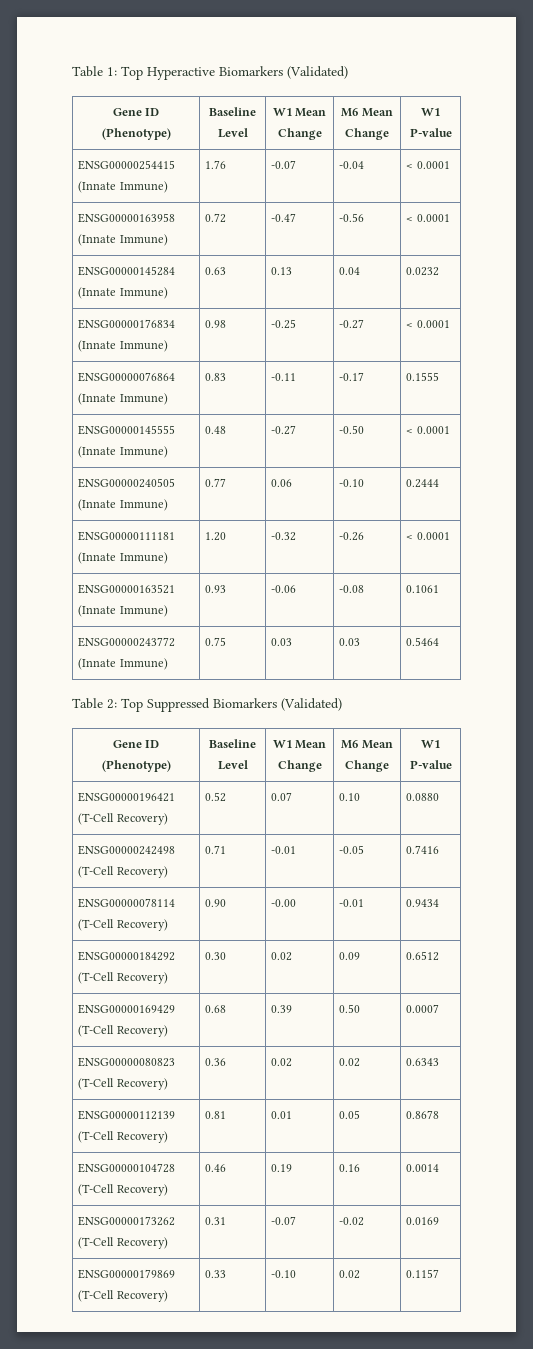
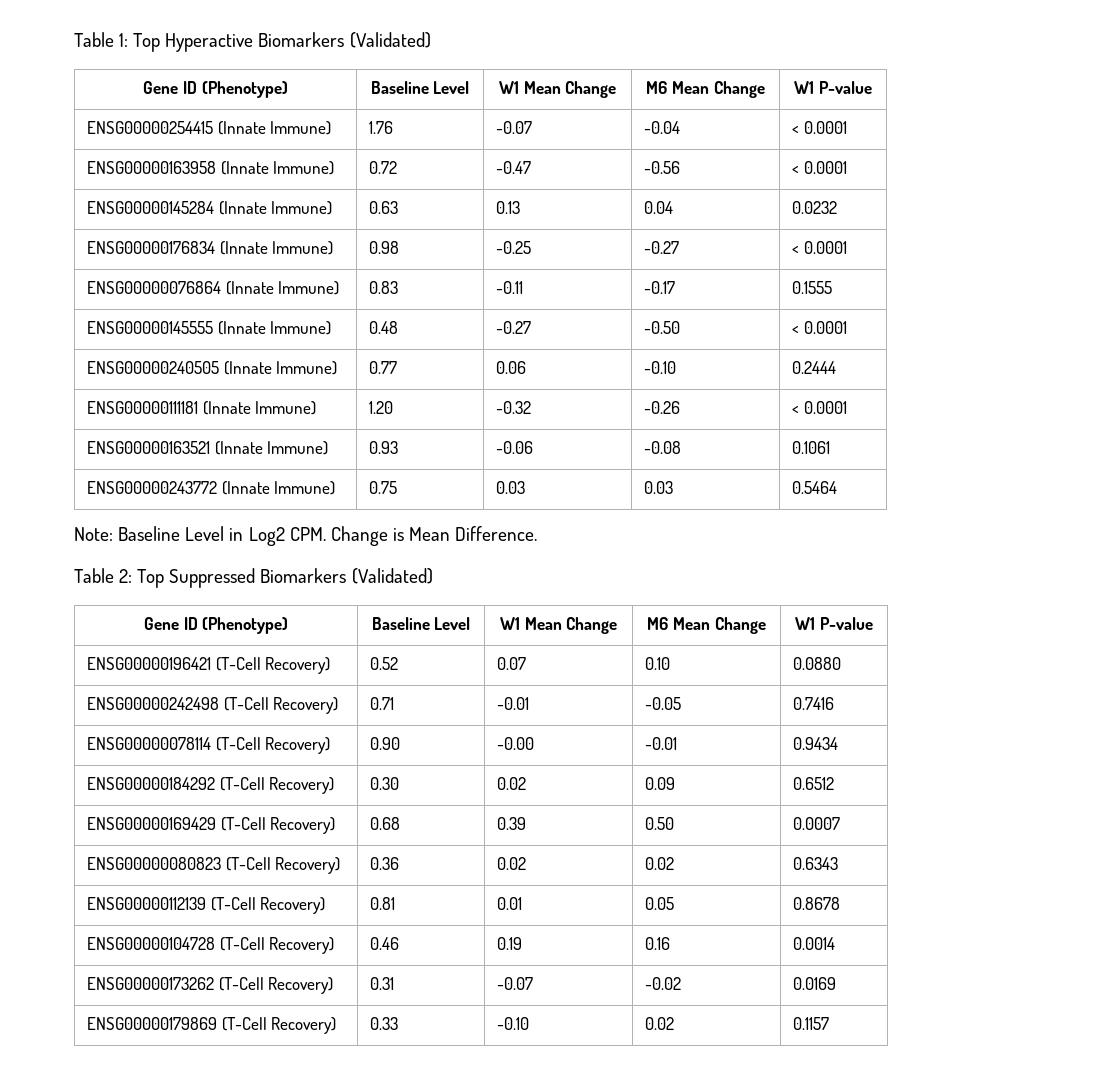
(440, 641) none -> [74,526,538,546] // Note: Baseline Level in Log2 CPM. Change is Mean Difference.

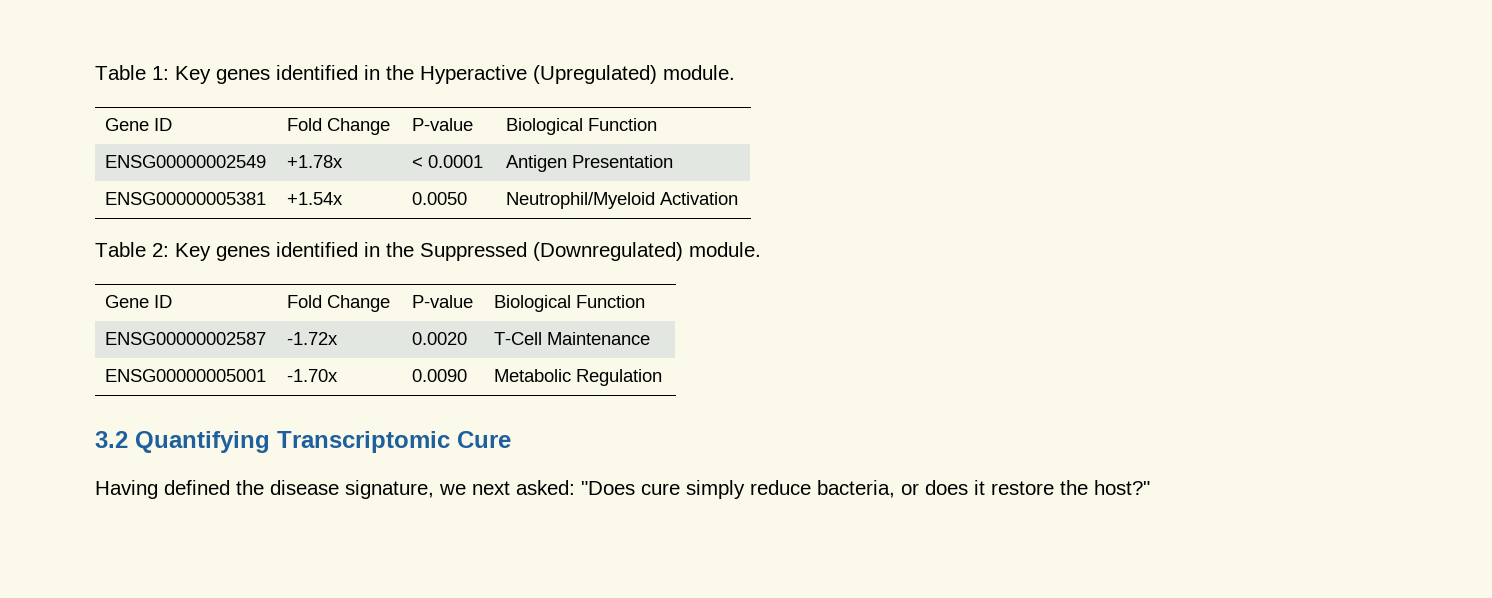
[133,32,431,52] [143,81,288,98] [370,81,470,94] [498,81,617,98] [646,81,765,98] [794,81,872,94] [87,121,332,135] [369,121,394,134] [496,121,533,134] [644,121,681,134] [792,121,847,134] [87,161,335,175] [369,161,398,174] [496,161,532,174] [644,161,681,174] [792,161,847,174] [87,201,333,215] [369,201,399,214] [496,201,521,214] [644,201,674,214] [792,201,838,214] [87,241,334,255] [369,241,400,254] [496,241,532,254] [644,241,680,254] [792,241,847,254] [87,281,340,295] [369,281,399,294] [496,281,524,294] [644,281,676,294] [792,281,833,294] [87,321,332,335] [369,321,399,334] [496,321,532,334] [644,321,681,334] [792,321,847,334] [87,361,338,375] [369,361,398,374] [496,361,527,374] [644,361,677,374] [792,361,837,374] [87,401,317,415] [369,401,394,414] [496,401,532,414] [644,401,681,414] [792,401,847,414] [87,441,329,455] [369,441,399,454] [496,441,534,454] [644,441,682,454] [792,441,831,454] [87,481,336,495] [369,481,398,494] [496,481,526,494] [644,481,674,494] [792,481,838,494] [74,526,538,546] [74,568,433,588] [143,617,289,634] [371,617,471,630] [499,617,618,634] [647,617,766,634] [795,617,873,630] [87,657,331,674] [370,657,399,670] [497,657,527,670] [645,657,671,670] [793,657,842,670] [87,697,339,714] [370,697,395,710] [497,697,530,710] [645,697,682,710] [793,697,835,710] [87,737,331,754] [370,737,401,750] [497,737,535,750] [645,737,678,750] [793,737,839,750] [87,777,335,794] [370,777,400,790] [497,777,527,790] [645,777,676,790] [793,777,835,790] [87,817,336,834] [370,817,401,830] [497,817,527,830] [645,817,675,830] [793,817,841,830] [87,857,341,874] [370,857,400,870] [497,857,527,870] [645,857,675,870] [793,857,839,870] [87,897,326,914] [370,897,396,910] [497,897,523,910] [645,897,675,910] [793,897,841,910] [87,937,335,954] [370,937,400,950] [497,937,523,950] [645,937,671,950] [793,937,836,950] [87,977,334,994] [370,977,395,990] [497,977,534,990] [645,977,682,990] [793,977,837,990] [87,1017,337,1034] [370,1017,399,1030] [497,1017,530,1030] [645,1017,675,1030] [793,1017,830,1030] Top Hyperactive Biomarkers (Validated) // Gene ID (Phenotype) | Baseline Level | W1 Mean Change | M6 Mean Change | W1 P-value // ENSG00000254415 (Innate Immune) | 1.76 | -0.07 | -0.04 | < 0.0001 // ENSG00000163958 (Innate Immune) | 0.72 | -0.47 | -0.56 | < 0.0001 // ENSG00000145284 (Innate Immune) | 0.63 | 0.13 | 0.04 | 0.0232 // ENSG00000176834 (Innate Immune) | 0.98 | -0.25 | -0.27 | < 0.0001 // ENSG00000076864 (Innate Immune) | 0.83 | -0.11 | -0.17 | 0.1555 // ENSG00000145555 (Innate Immune) | 0.48 | -0.27 | -0.50 | < 0.0001 // ENSG00000240505 (Innate Immune) | 0.77 | 0.06 | -0.10 | 0.2444 // ENSG00000111181 (Innate Immune) | 1.20 | -0.32 | -0.26 | < 0.0001 // ENSG00000163521 (Innate Immune) | 0.93 | -0.06 | -0.08 | 0.1061 // ENSG00000243772 (Innate Immune) | 0.75 | 0.03 | 0.03 | 0.5464 // Note: Baseline Level in Log2 CPM. Change is Mean Difference. // Table 2: Top Suppressed Biomarkers (Validated) // Gene ID (Phenotype) | Baseline Level | W1 Mean Change | M6 Mean Change | W1 P-value // ENSG00000196421 (T-Cell Recovery) | 0.52 | 0.07 | 0.10 | 0.0880 // ENSG00000242498 (T-Cell Recovery) | 0.71 | -0.01 | -0.05 | 0.7416 // ENSG00000078114 (T-Cell Recovery) | 0.90 | -0.00 | -0.01 | 0.9434 // ENSG00000184292 (T-Cell Recovery) | 0.30 | 0.02 | 0.09 | 0.6512 // ENSG00000169429 (T-Cell Recovery) | 0.68 | 0.39 | 0.50 | 0.0007 // ENSG00000080823 (T-Cell Recovery) | 0.36 | 0.02 | 0.02 | 0.6343 // ENSG00000112139 (T-Cell Recovery) | 0.81 | 0.01 | 0.05 | 0.8678 // ENSG00000104728 (T-Cell Recovery) | 0.46 | 0.19 | 0.16 | 0.0014 // ENSG00000173262 (T-Cell Recovery) | 0.31 | -0.07 | -0.02 | 0.0169 // ENSG00000179869 (T-Cell Recovery) | 0.33 | -0.10 | 0.02 | 0.1157 -> [175,65,735,84] [105,118,173,131] [287,118,391,135] [412,118,474,131] [506,118,658,135] [105,155,267,168] [287,155,344,168] [412,155,484,168] [506,155,674,172] [105,192,267,205] [287,192,344,205] [412,192,468,205] [506,192,739,209] [95,242,761,261] [105,295,173,308] [287,295,391,312] [412,295,474,308] [494,295,646,312] [105,332,267,345] [287,332,339,345] [412,332,468,345] [494,332,651,345] [105,369,267,382] [287,369,339,382] [412,369,468,382] [494,369,663,386] [95,431,511,453] [95,480,1150,499] Key genes identified in the Hyperactive (Upregulated) module. // Gene ID | Fold Change | P-value | Biological Function // ENSG00000002549 | +1.78x | < 0.0001 | Antigen Presentation // ENSG00000005381 | +1.54x | 0.0050 | Neutrophil/Myeloid Activation // Table 2: Key genes identified in the Suppressed (Downregulated) module. // Gene ID | Fold Change | P-value | Biological Function // ENSG00000002587 | -1.72x | 0.0020 | T-Cell Maintenance // ENSG00000005001 | -1.70x | 0.0090 | Metabolic Regulation // 3.2 Quantifying Transcriptomic Cure // Having defined the disease signature, we next asked: "Does cure simply reduce bacteria, or does it restore the host?"

